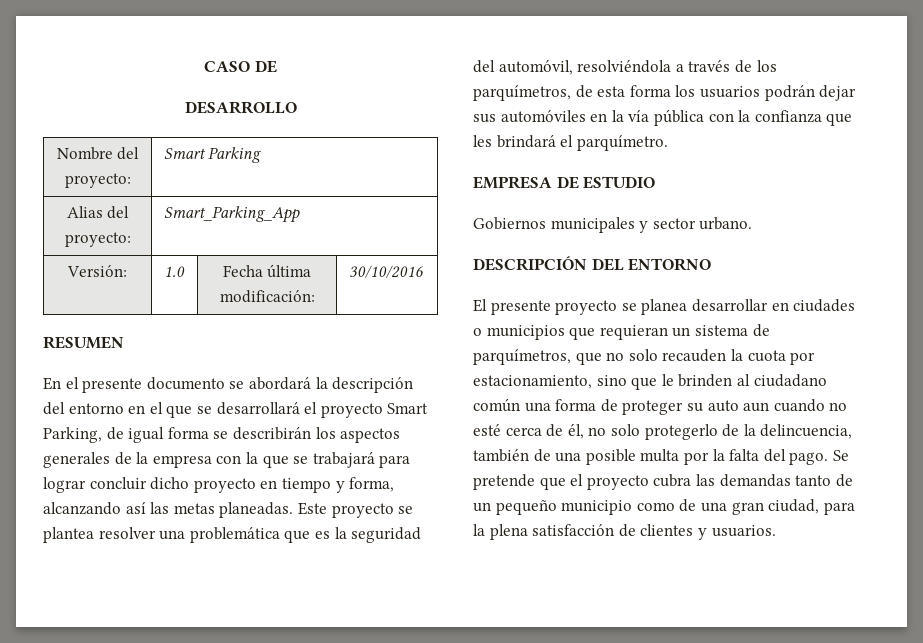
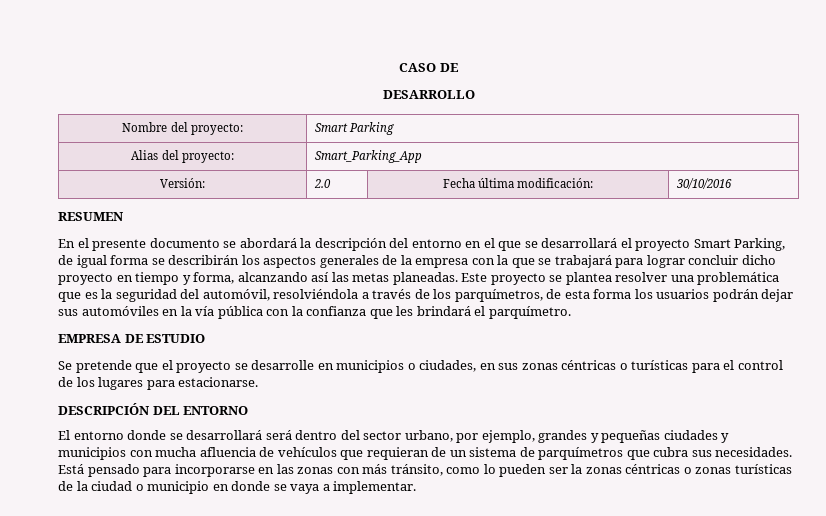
[163,266,185,277] 1.0 -> [314,179,332,188] 2.0
[473,217,753,233] [473,256,712,271] [473,299,856,315] [473,325,565,340] Gobiernos municipales y sector urbano. // DESCRIPCIÓN DEL ENTORNO // El presente proyecto se planea desarrollar en ciudades o municipios -> [58,360,783,373] [58,377,259,390] [58,403,249,415] [58,430,730,443] [58,447,337,460] Se pretende que el proyecto se desarrolle en municipios o ciudades, en sus zonas céntricas o turísticas para el control de los lugares para estacionarse. // DESCRIPCIÓN DEL ENTORNO // El entorno donde se desarrollará será dentro del sector urbano, por ejemplo, grandes y pequeñas ciudades y municipios con mucha afluencia de vehículos
(668, 332) none -> [431,447,447,457] de
[473,349,816,365] [473,374,827,390] [473,398,848,415] [473,424,853,440] [473,449,849,465] [473,474,853,490] [473,499,855,515] [473,524,776,540] parquímetros, que no solo recauden la cuota por estacionamiento, sino que le brinden al ciudadano común una forma de proteger su auto aun cuando no esté cerca de él, no solo protegerlo de la delincuencia, también de una posible multa por la falta del pago. Se pretende que el proyecto cubra las demandas tanto de un pequeño municipio como de una gran ciudad, para la plena satisfacción de clientes y usuarios. -> [538,447,793,460] [58,464,792,477] [58,481,417,494] parquímetros que cubra sus necesidades. Está pensado para incorporarse en las zonas con más tránsito, como lo pueden ser la zonas céntricas o zonas turísticas de la ciudad o municipio en donde se vaya a implementar.

